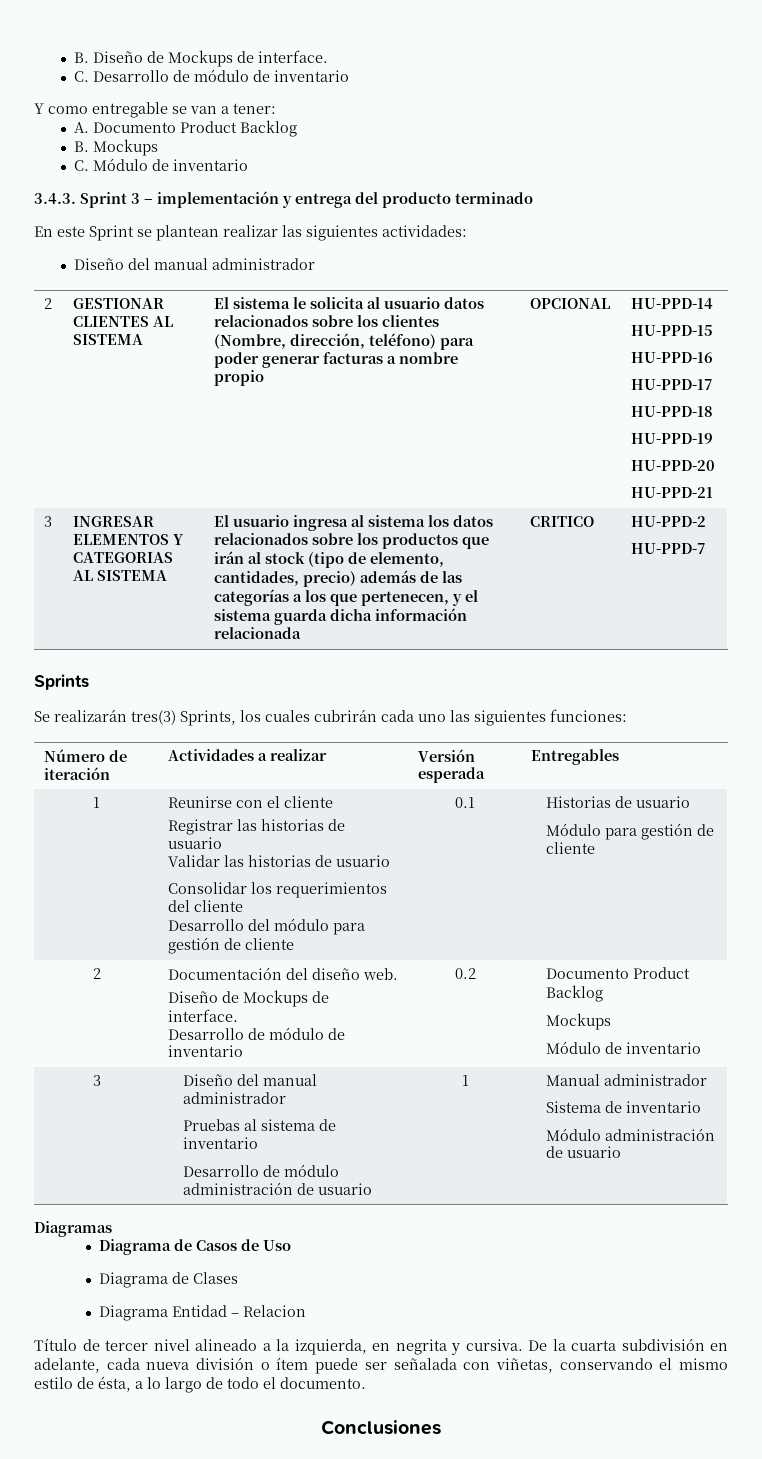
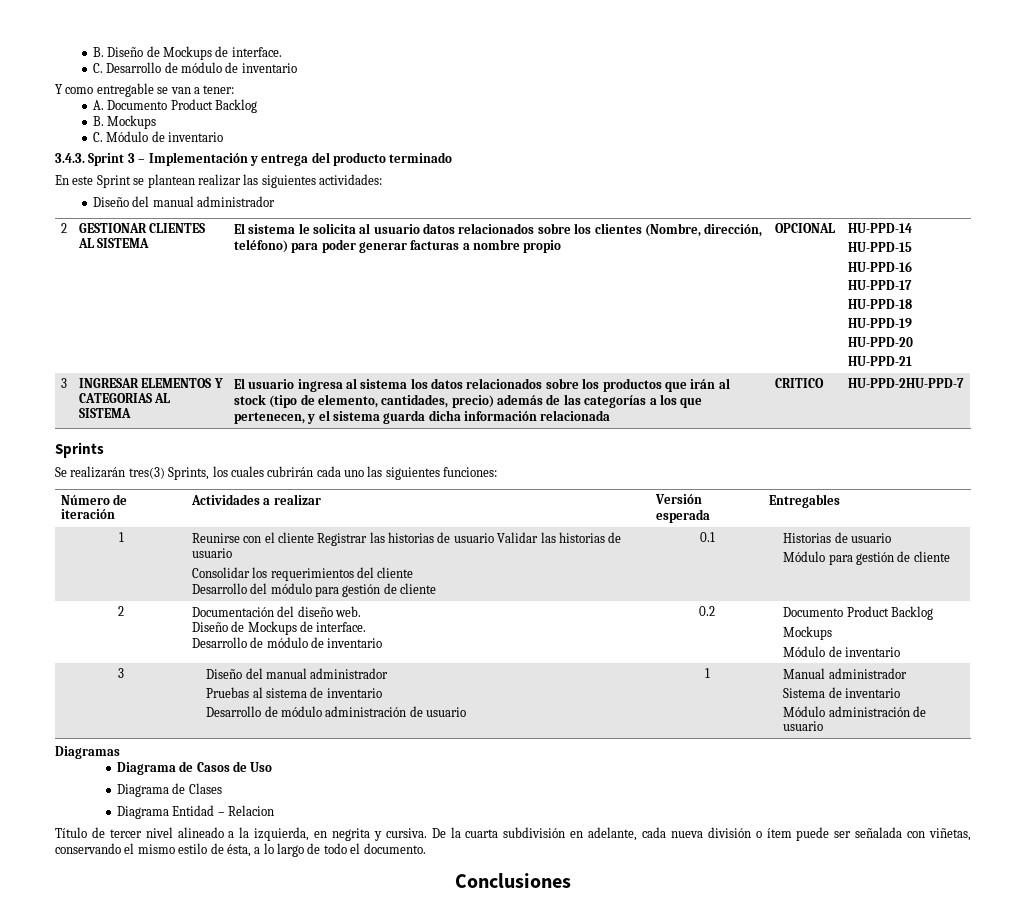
[157,191,279,208] implementación -> [148,152,248,166] Implementación
[631,516,707,527] [631,543,707,554] HU-PPD-2 // HU-PPD-7 -> [847,378,964,388] HU-PPD-2HU-PPD-7
(334, 802) // -> (314, 537) none
(223, 843) // -> (494, 538) none

